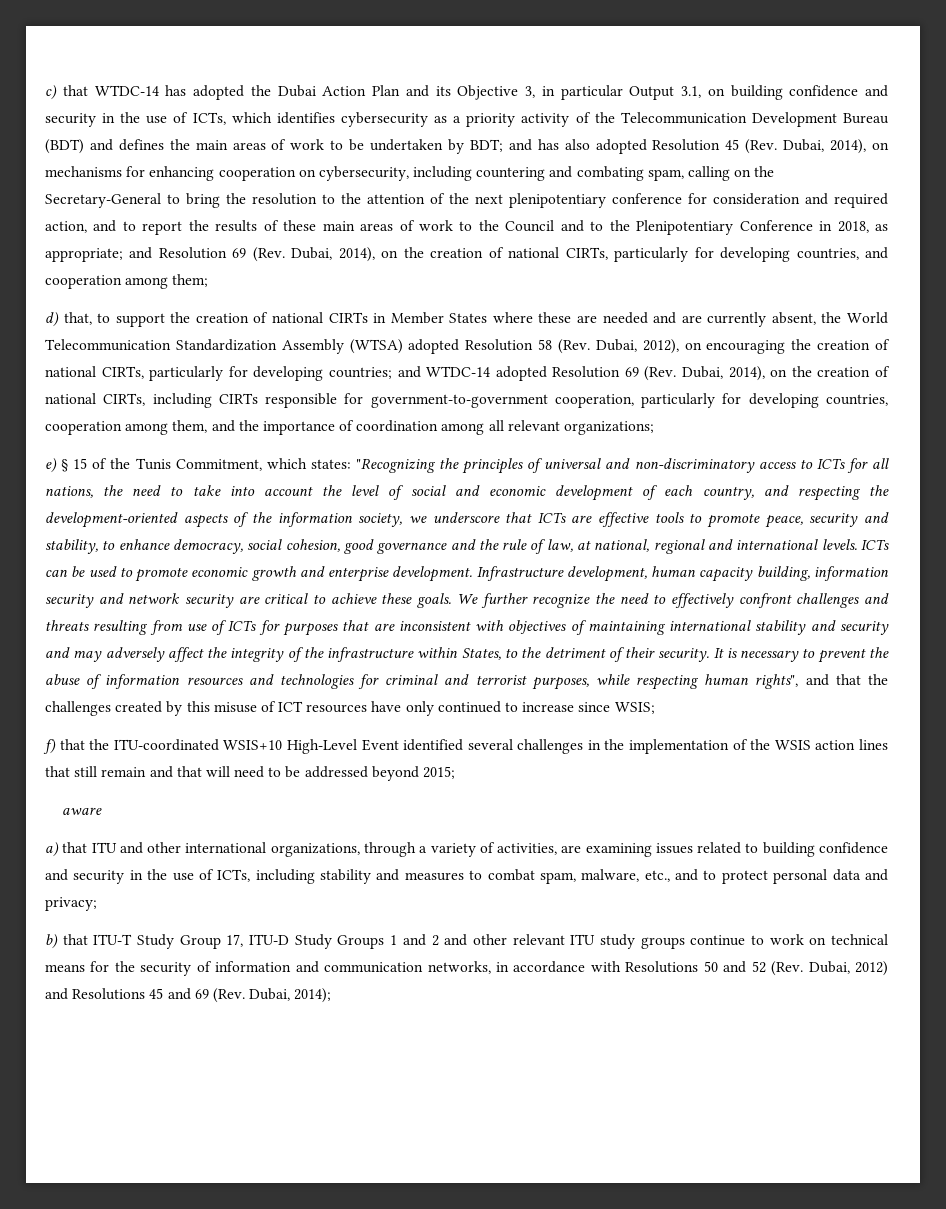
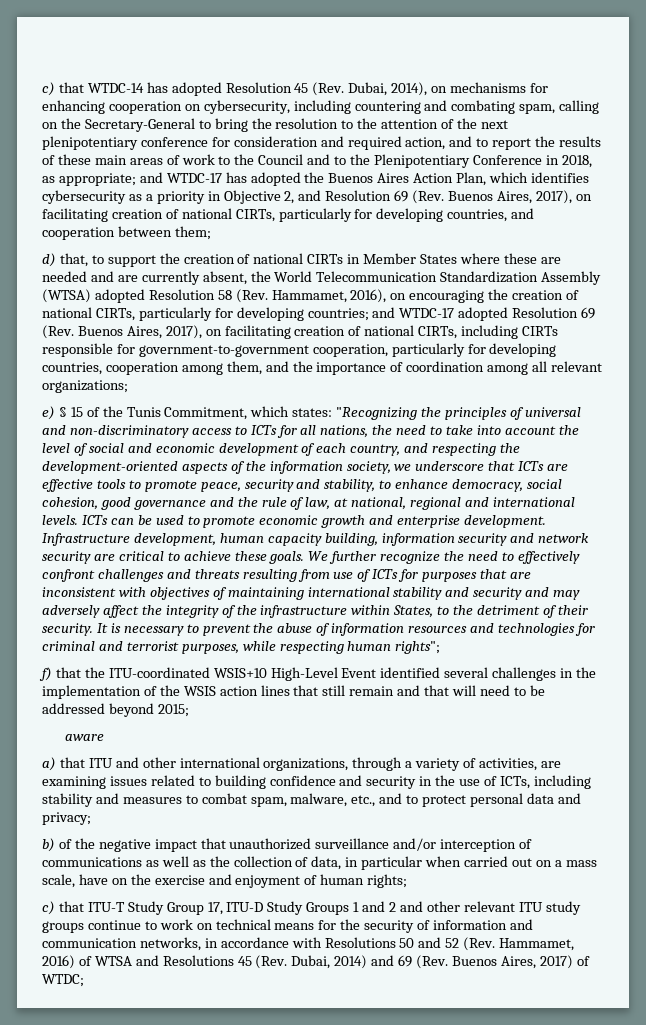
[250,85,888,100] [45,112,890,127] [45,139,647,154] the Dubai Action Plan and its Objective 3, in particular Output 3.1, on building confidence and security in the use of ICTs, which identifies cybersecurity as a priority activity of the Telecommunication Development Bureau (BDT) and defines the main areas of work to be undertaken by BDT; and has also adopted -> (222, 89) none
[158,247,424,262] Resolution 69 (Rev. Dubai, 2014), on the -> [166,172,589,186] [42,190,592,204] [42,208,108,222] WTDC-17 has adopted the Buenos Aires Action Plan, which identifies cybersecurity as a priority in Objective 2, and Resolution 69 (Rev. Buenos Aires, 2017), on facilitating
[125,277,169,289] among -> [117,226,172,237] between
[595,339,679,354] Dubai, 2012), -> [271,289,387,303] Hammamet, 2016),
[426,366,491,377] WTDC-14 -> [399,308,455,318] WTDC-17
[682,366,812,381] Dubai, 2014), on the -> [77,325,291,339] Buenos Aires, 2017), on facilitating
[755,674,888,689] [45,701,655,716] rights", and that the challenges created by this misuse of ICT resources have only continued to increase since WSIS; -> [395,641,441,654] rights";
(58, 941) none -> [58,838,533,852] [42,856,597,870] [42,874,408,888] [42,901,55,915] of the negative impact that unauthorized surveillance and/or interception of communications as well as the collection of data, in particular when carried out on a mass scale, have on the exercise and enjoyment of human rights; // c)
[808,961,889,976] [45,988,332,1003] Dubai, 2012) and Resolutions 45 and 69 (Rev. Dubai, 2014); -> [499,938,575,951] [42,955,590,969] [42,974,84,987] Hammamet, 2016) of WTSA and Resolutions 45 (Rev. Dubai, 2014) and 69 (Rev. Buenos Aires, 2017) of WTDC;

